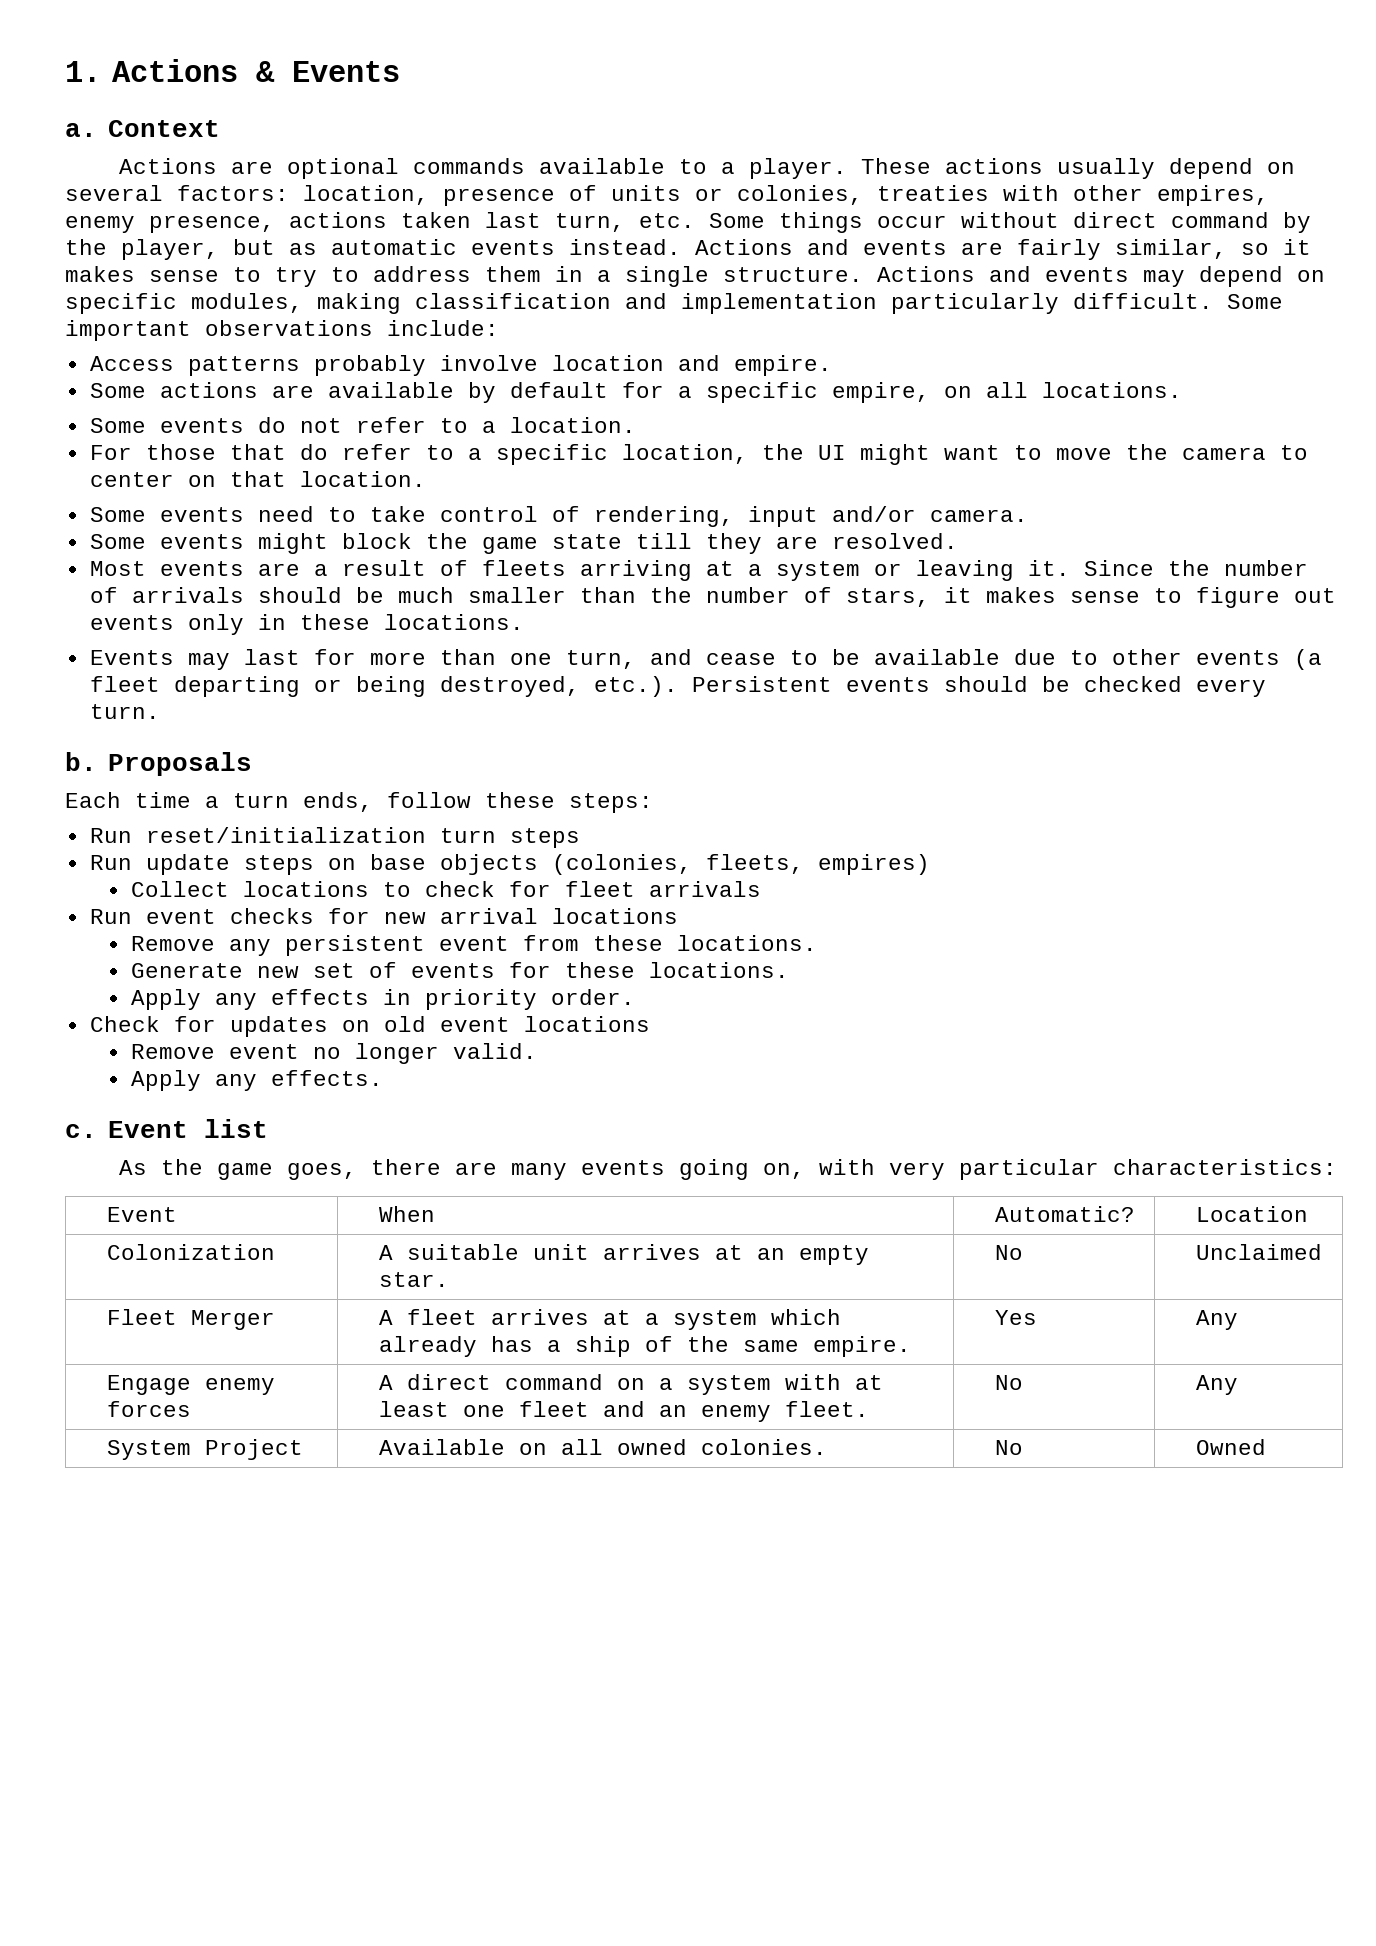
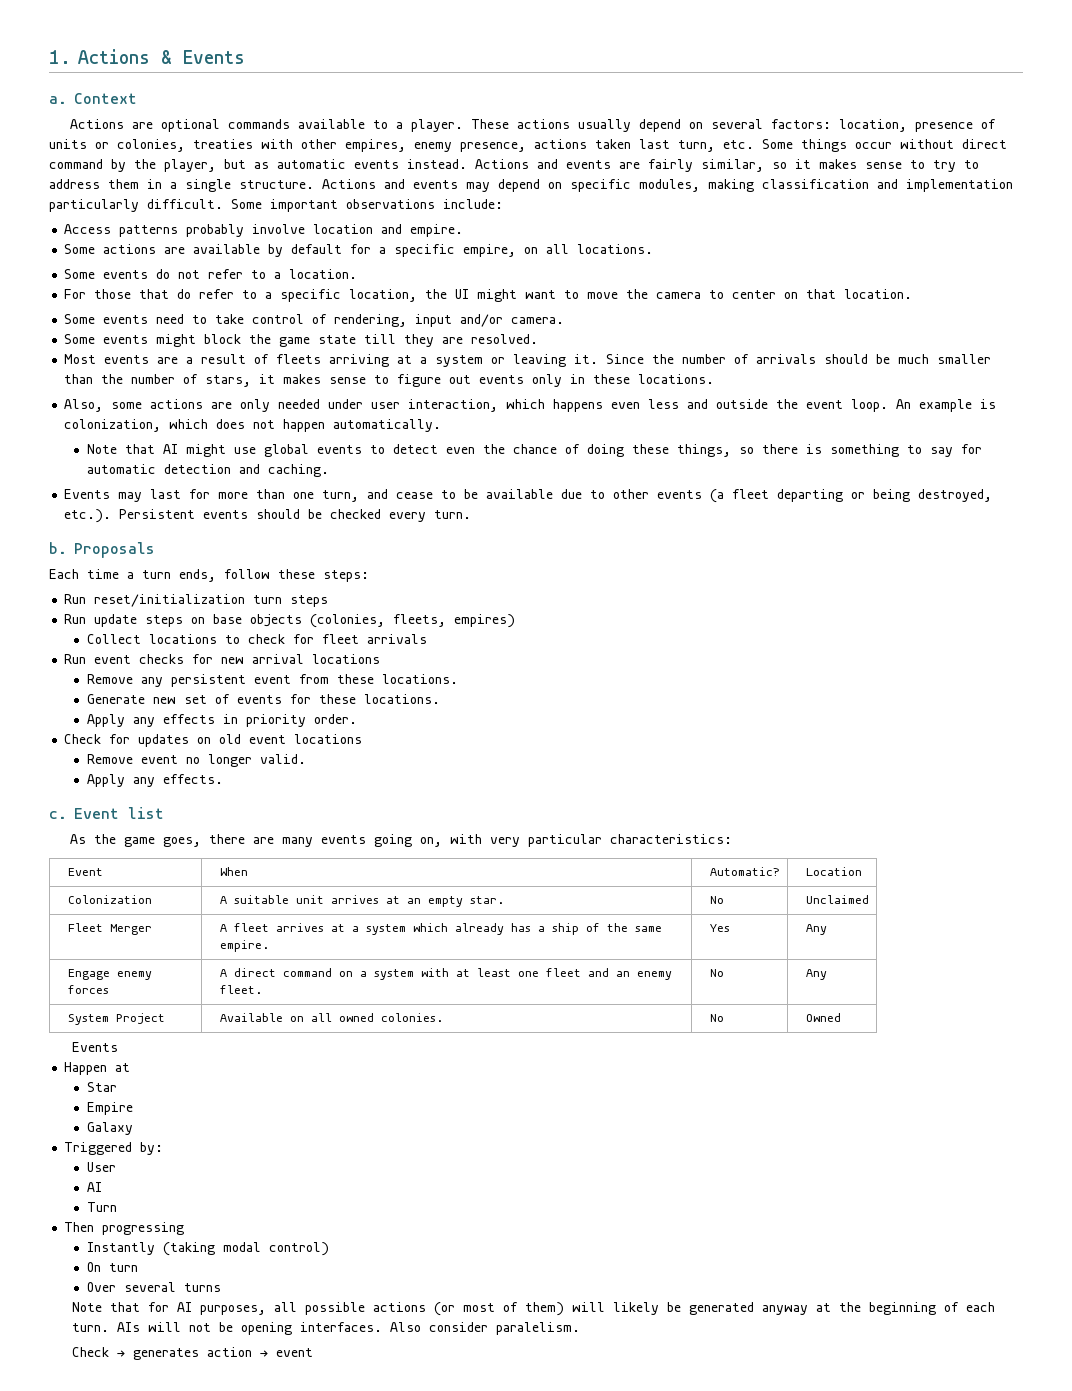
(524, 622) none -> [64,399,997,412] [64,419,442,432] [86,444,982,457] [86,464,329,477] // Also, some actions are only needed under user interaction, which happens even less and outside the event loop. An example is colonization, which does not happen automatically. // Note that AI might use global events to detect even the chance of doing these things, so there is something to say for automatic detection and caching.
(1267, 1447) none -> [71,1042,118,1052] [64,1062,131,1075] [86,1082,117,1092] [86,1102,133,1115] [86,1122,133,1135] [64,1142,164,1155] [86,1162,116,1172] [86,1182,102,1192] [86,1202,117,1212] [64,1222,185,1235] [86,1242,329,1256] [86,1262,138,1272] [86,1282,221,1292] [71,1302,995,1316] [71,1322,580,1335] [71,1347,313,1360] // Events // Happen at // Star // Empire // Galaxy // Triggered by: // User // AI // Turn // Then progressing // Instantly (taking modal control) // On turn // Over several turns // Note that for AI purposes, all possible actions (or most of them) will likely be generated anyway at the beginning of each turn. AIs will not be opening interfaces. Also consider paralelism. // Check → generates action → event

